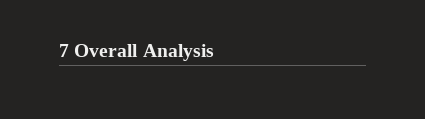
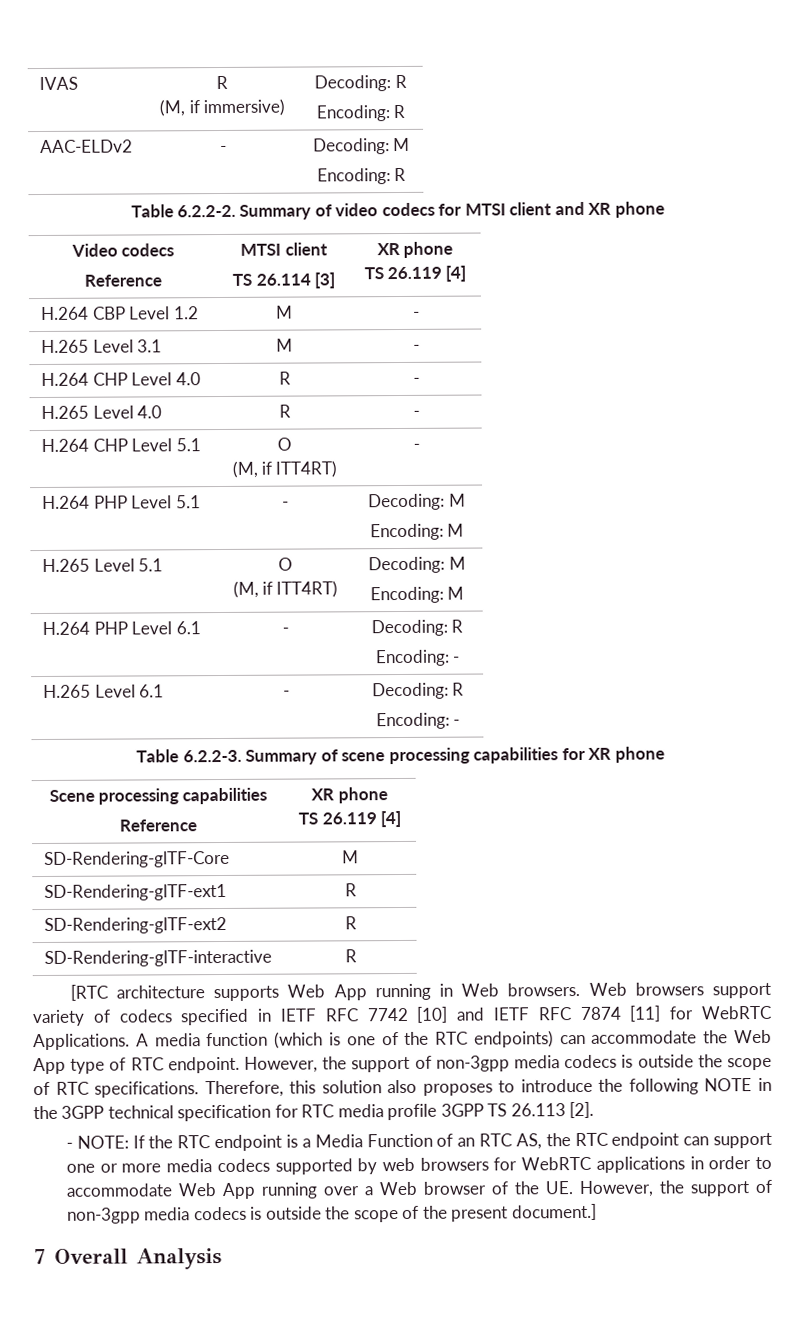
(59, 50) none -> [39,76,79,91] [216,75,228,90] [159,98,285,117] [314,74,407,92] [315,104,406,122] [40,139,134,154] [219,145,227,153] [312,137,411,155] [316,167,407,185] [130,201,665,220] [70,243,175,257] [84,274,162,287] [240,242,328,256] [232,272,335,289] [376,241,454,258] [363,265,467,282] [41,306,199,320] [276,305,293,319] [412,311,420,318] [41,339,163,353] [276,338,293,352] [412,344,420,351] [41,372,201,386] [278,371,291,385] [412,377,420,384] [41,405,163,419] [278,404,291,418] [412,410,420,417] [41,438,201,452] [277,437,292,451] [231,460,338,478] [412,443,420,450] [42,495,201,509] [282,501,289,508] [368,493,466,511] [369,523,465,541] [42,558,164,572] [278,557,293,571] [232,580,339,598] [368,556,466,574] [369,586,465,604] [42,621,201,635] [282,627,289,634] [370,619,464,637] [374,649,461,667] [43,684,165,698] [283,690,290,697] [371,682,465,700] [375,712,461,730] [136,746,665,765] [48,787,268,805] [119,819,197,832] [311,787,388,804] [298,810,401,828] [44,850,231,868] [342,850,359,864] [44,883,228,901] [344,883,357,897] [44,916,228,934] [344,916,357,930] [44,949,273,967] [344,949,357,963] [69,982,771,1002] [32,1005,772,1027] [33,1029,773,1051] [33,1054,773,1075] [33,1077,773,1098] [33,1101,595,1122] [65,1132,773,1152] [65,1156,773,1175] [65,1179,772,1200] [66,1203,597,1224] IVAS | R // (M, if immersive) | Decoding: R // Encoding: R // AAC-ELDv2 | - | Decoding: M // Encoding: R // Table 6.2.2-2. Summary of video codecs for MTSI client and XR phone // Video codecs // Reference | MTSI client // TS 26.114 [3] | XR phone // TS 26.119 [4] // H.264 CBP Level 1.2 | M | - // H.265 Level 3.1 | M | - // H.264 CHP Level 4.0 | R | - // H.265 Level 4.0 | R | - // H.264 CHP Level 5.1 | O // (M, if ITT4RT) | - // H.264 PHP Level 5.1 | - | Decoding: M // Encoding: M // H.265 Level 5.1 | O // (M, if ITT4RT) | Decoding: M // Encoding: M // H.264 PHP Level 6.1 | - | Decoding: R // Encoding: - // H.265 Level 6.1 | - | Decoding: R // Encoding: - // Table 6.2.2-3. Summary of scene processing capabilities for XR phone // Scene processing capabilities // Reference | XR phone // TS 26.119 [4] // SD-Rendering-glTF-Core | M // SD-Rendering-glTF-ext1 | R // SD-Rendering-glTF-ext2 | R // SD-Rendering-glTF-interactive | R // [RTC architecture supports Web App running in Web browsers. Web browsers support variety of codecs specified in IETF RFC 7742 [10] and IETF RFC 7874 [11] for WebRTC Applications. A media function (which is one of the RTC endpoints) can accommodate the Web App type of RTC endpoint. However, the support of non-3gpp media codecs is outside the scope of RTC specifications. Therefore, this solution also proposes to introduce the following NOTE in the 3GPP technical specification for RTC media profile 3GPP TS 26.113 [2]. // - NOTE: If the RTC endpoint is a Media Function of an RTC AS, the RTC endpoint can support one or more media codecs supported by web browsers for WebRTC applications in order to accommodate Web App running over a Web browser of the UE. However, the support of non-3gpp media codecs is outside the scope of the present document.] //

